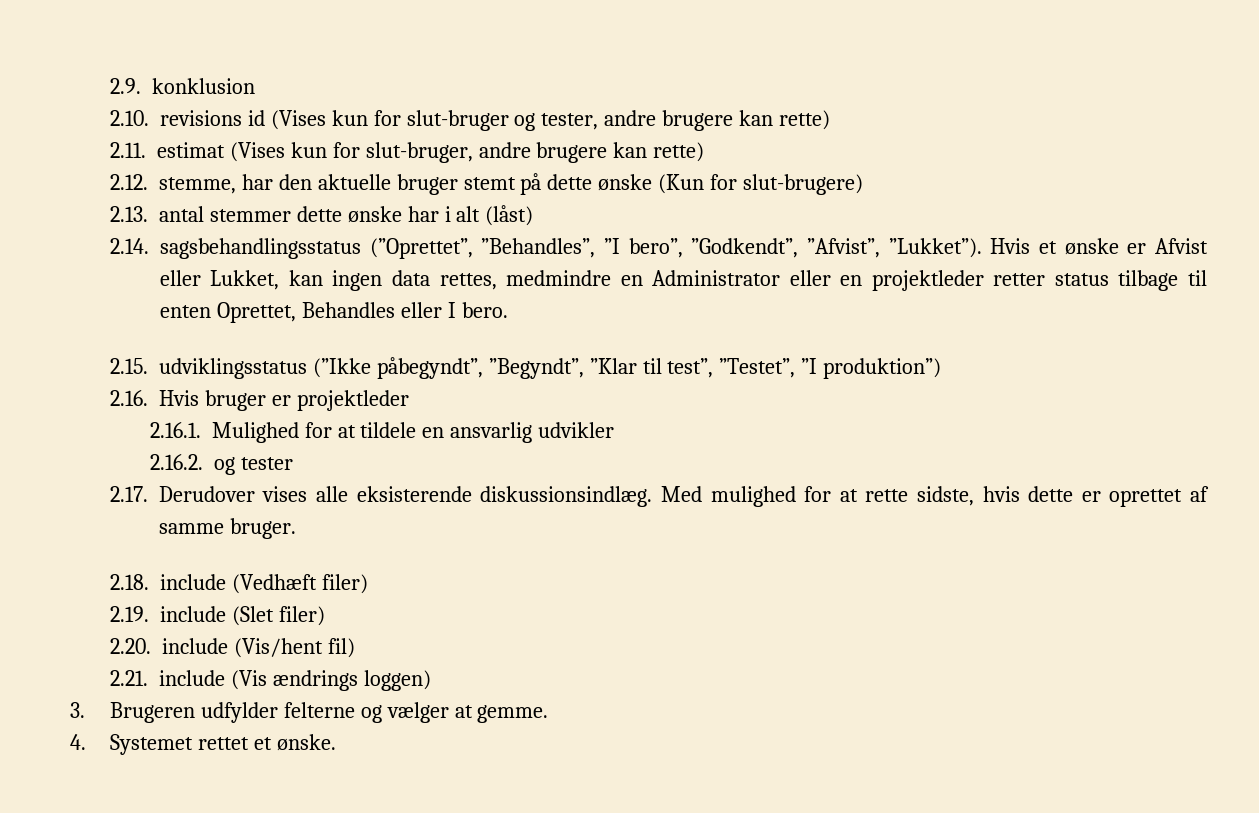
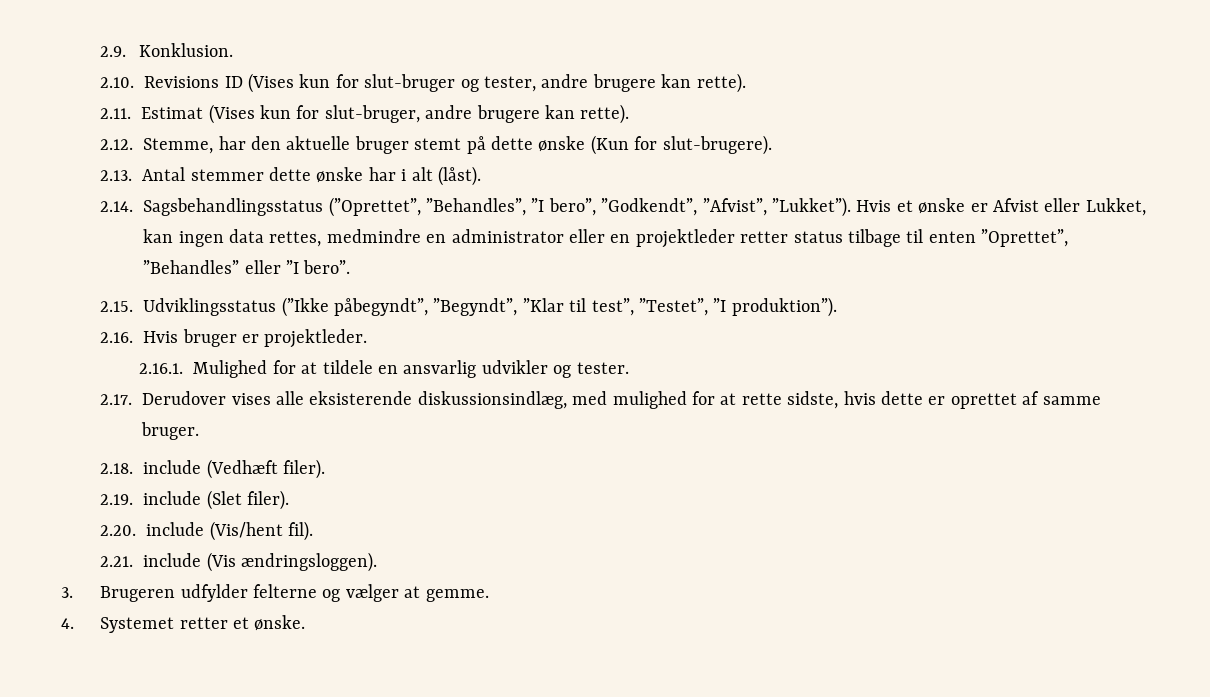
[151,78,255,94] konklusion -> [139,43,234,57] Konklusion.
[159,110,265,126] revisions id -> [144,76,243,88] Revisions ID
[779,110,831,130] rette) -> [696,73,746,93] rette).
[156,142,225,158] estimat -> [141,107,204,119] Estimat
[653,142,705,162] rette) -> [580,104,630,124] rette).
[158,177,236,194] stemme, -> [143,138,214,154] Stemme,
[743,174,864,195] slut-brugere) -> [662,135,772,155] slut-brugere).
[158,206,204,222] antal -> [142,167,186,181] Antal
[485,205,534,226] (låst) -> [438,166,482,186] (låst).
[159,238,361,259] sagsbehandlingsstatus -> [143,198,324,216] Sagsbehandlingsstatus
[652,270,781,286] Administrator -> [451,229,564,243] administrator
[216,302,508,323] Oprettet, Behandles eller I bero. -> [981,229,1069,247] [143,260,351,274] ”Oprettet”, ”Behandles” eller ”I bero”.
[158,358,307,379] udviklingsstatus -> [143,298,277,316] Udviklingsstatus
[823,358,942,379] produktion”) -> [731,297,837,317] produktion”).
[296,390,409,411] projektleder -> [264,329,368,348] projektleder.
[149,454,293,475] // 2.16.2. og tester -> [553,362,629,378] og tester.
[480,486,702,507] diskussionsindlæg. Med -> [417,391,608,409] diskussionsindlæg, med
[321,574,368,594] filer) -> [283,459,326,479] filer).
[278,606,325,626] filer) -> [247,490,290,510] filer).
[327,638,355,658] fil) -> [288,521,314,541] fil).
[272,670,431,691] ændrings loggen) -> [241,552,378,572] ændringsloggen).
[197,737,249,750] rettet -> [179,617,228,629] retter

